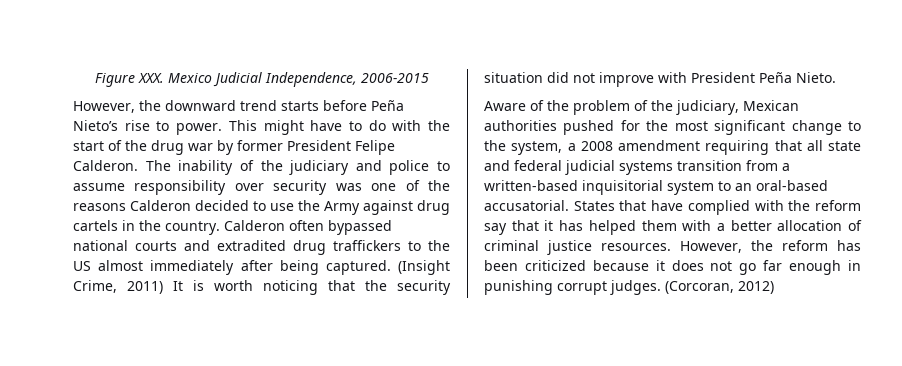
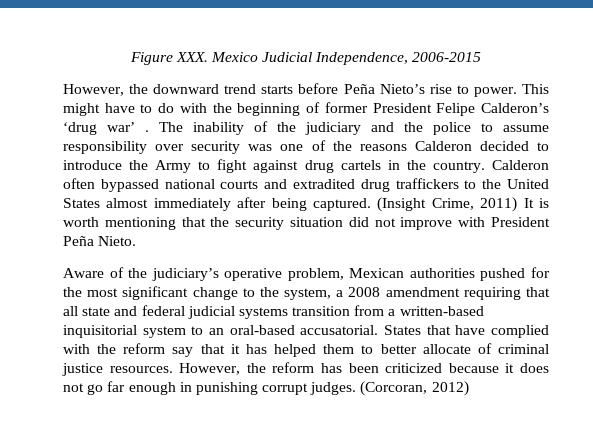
[73,140,395,155] [73,160,138,171] start of the drug war by former President Felipe Calderon. -> [237,102,549,116] [63,122,149,135] beginning of former President Felipe Calderon’s ‘drug war’ .
(382, 165) none -> [404,122,423,132] the
[270,203,294,211] use -> [63,160,122,170] introduce
(360, 208) none -> [198,159,248,173] to fight
[73,261,91,271] US -> [507,179,549,189] [63,198,100,208] United States
[263,280,318,295] noticing -> [104,217,176,230] mentioning
[573,100,739,115] problem of the judiciary, -> [151,268,344,281] judiciary’s operative problem,
[682,220,843,231] with a better allocation -> [361,344,471,354] to better allocate

